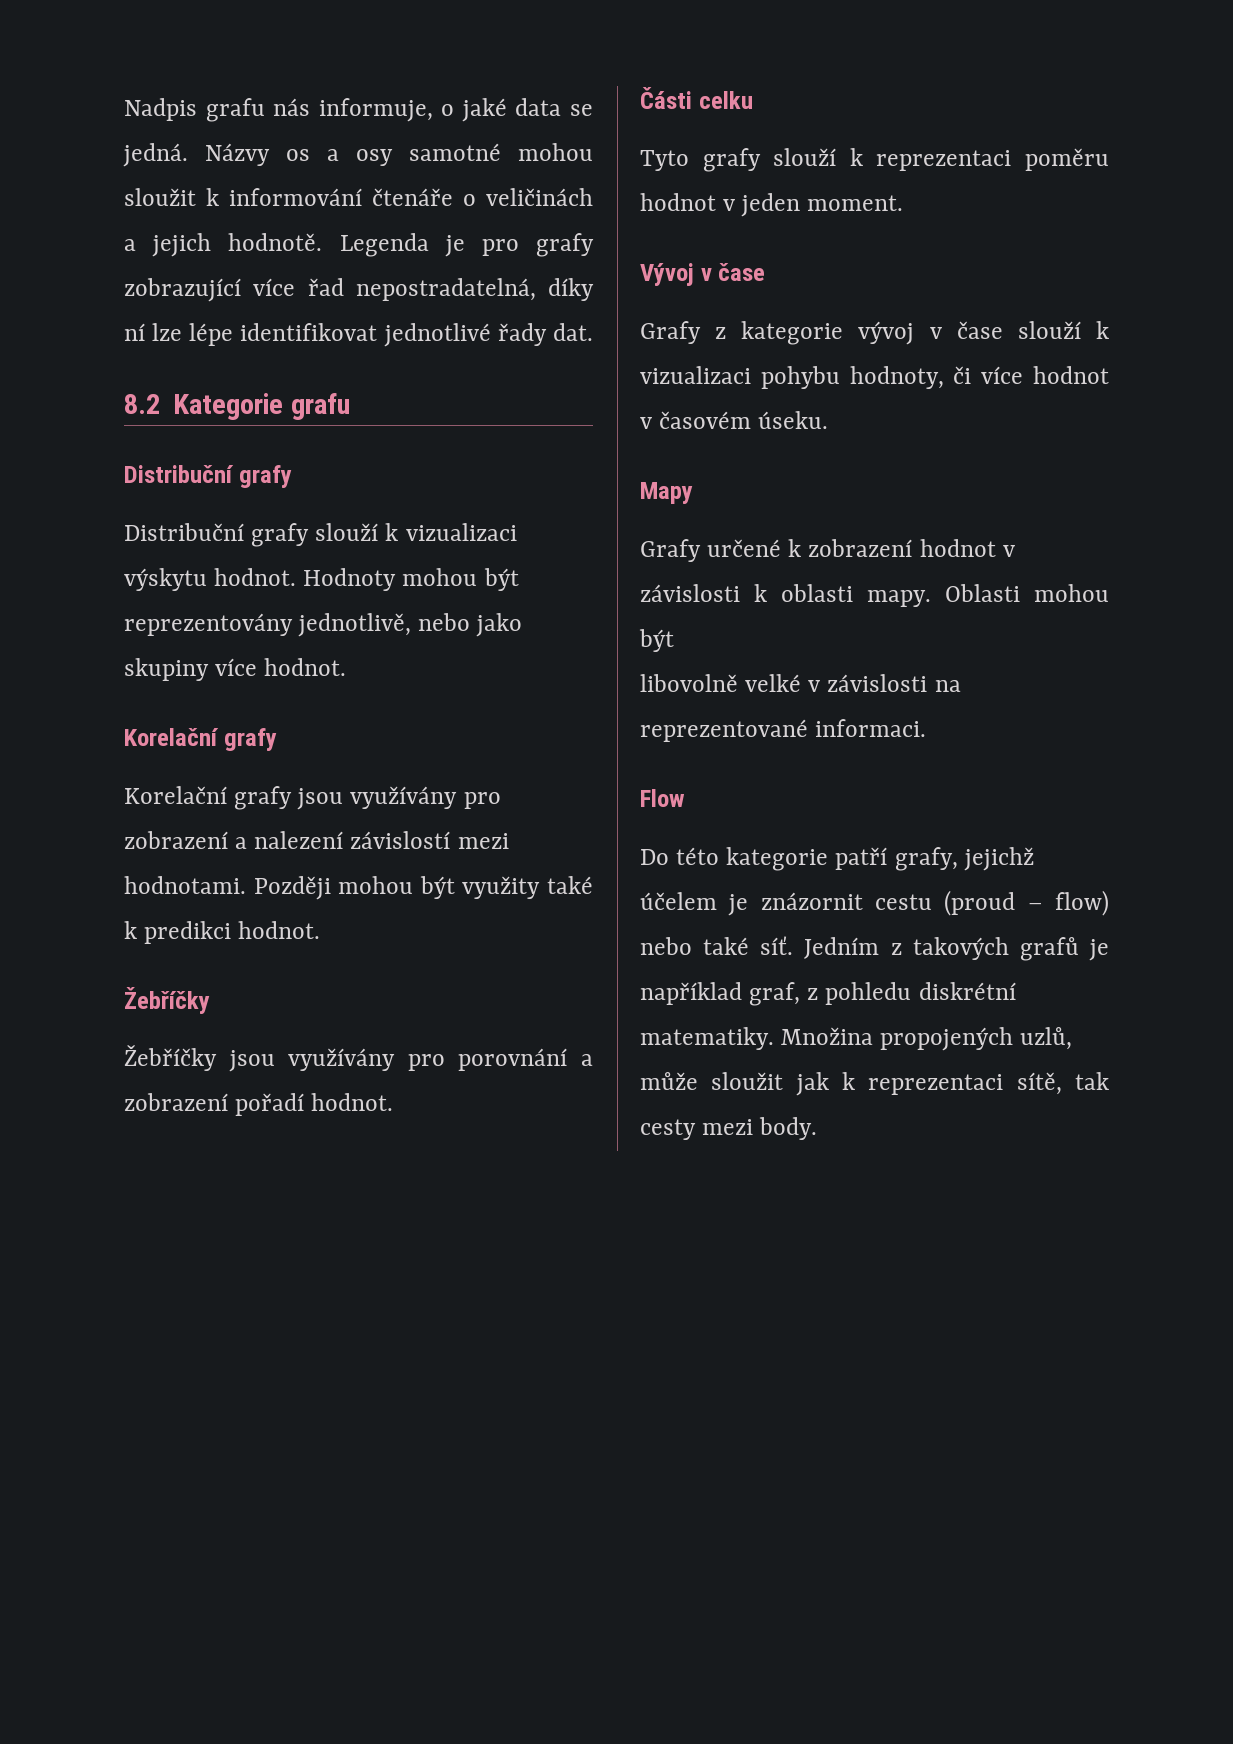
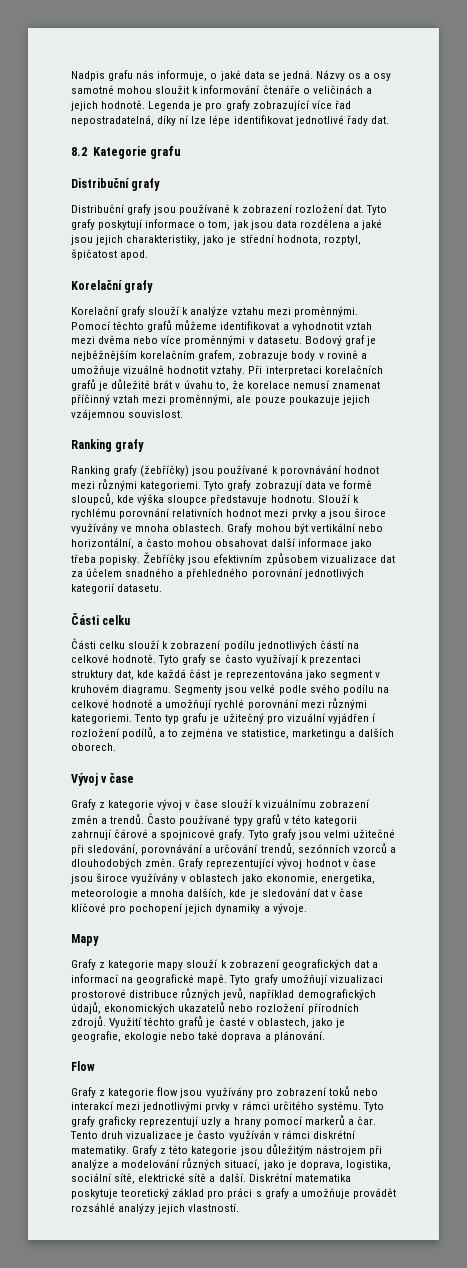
[315,523,517,541] [124,568,519,591] [124,613,523,637] [124,658,347,681] [124,728,277,751] [124,786,501,810] [124,831,509,849] [124,876,593,900] [124,921,321,944] [124,987,210,1014] [124,1044,594,1072] [124,1093,394,1116] [640,87,753,109] [640,148,1109,172] [640,193,904,217] slouží k vizualizaci výskytu hodnot. Hodnoty mohou být reprezentovány jednotlivě, nebo jako skupiny více hodnot. // Korelační grafy // Korelační grafy jsou využívány pro zobrazení a nalezení závislostí mezi hodnotami. Později mohou být využity také k predikci hodnot. // Žebříčky // Žebříčky jsou využívány pro porovnání a zobrazení pořadí hodnot. // Části celku // Tyto grafy slouží k reprezentaci poměru hodnot v jeden moment. -> [154,204,387,215] [71,219,383,230] [71,234,361,245] [71,249,149,260] [71,279,154,293] [71,306,358,317] [71,320,372,332] [71,335,376,346] [71,350,367,361] [71,365,383,376] [71,379,381,391] [71,394,370,405] [71,409,184,420] [71,439,145,452] [71,465,379,477] [71,479,372,491] [71,493,359,505] [71,508,386,519] [71,523,383,534] [71,538,372,549] [71,552,395,565] [71,568,364,579] [71,583,163,594] [71,613,131,625] [71,638,359,651] [71,654,361,665] [71,669,380,680] [71,684,389,695] [71,698,367,710] [71,713,376,724] [71,727,394,739] [71,743,116,751] jsou používané k zobrazení rozložení dat. Tyto grafy poskytují informace o tom, jak jsou data rozdělena a jaké jsou jejich charakteristiky, jako je střední hodnota, rozptyl, špičatost apod. // Korelační grafy // Korelační grafy slouží k analýze vztahu mezi proměnnými. Pomocí těchto grafů můžeme identifikovat a vyhodnotit vztah mezi dvěma nebo více proměnnými v datasetu. Bodový graf je nejběžnějším korelačním grafem, zobrazuje body v rovině a umožňuje vizuálně hodnotit vztahy. Při interpretaci korelačních grafů je důležité brát v úvahu to, že korelace nemusí znamenat příčinný vztah mezi proměnnými, ale pouze poukazuje jejich vzájemnou souvislost. // Ranking grafy // Ranking grafy (žebříčky) jsou používané k porovnávání hodnot mezi různými kategoriemi. Tyto grafy zobrazují data ve formě sloupců, kde výška sloupce představuje hodnotu. Slouží k rychlému porovnání relativních hodnot mezi prvky a jsou široce využívány ve mnoha oblastech. Grafy mohou být vertikální nebo horizontální, a často mohou obsahovat další informace jako třeba popisky. Žebříčky jsou efektivním způsobem vizualizace dat za účelem snadného a přehledného porovnání jednotlivých kategorií datasetu. // Části celku // Části celku slouží k zobrazení podílu jednotlivých částí na celkové hodnotě. Tyto grafy se často využívají k prezentaci struktury dat, kde každá část je reprezentována jako segment v kruhovém diagramu. Segmenty jsou velké podle svého podílu na celkové hodnotě a umožňují rychlé porovnání mezi různými kategoriemi. Tento typ grafu je užitečný pro vizuální vyjádřen í rozložení podílů, a to zejména ve statistice, marketingu a dalších oborech.
[640,366,1109,389] [640,411,829,429] [640,482,693,504] [640,539,1015,562] [640,584,1109,607] [639,629,674,652] [640,674,961,692] [640,719,927,742] [640,789,685,807] [640,847,1034,871] [640,890,1109,916] [640,936,1109,961] [640,982,1016,1006] [640,1027,1073,1051] [640,1072,1109,1096] [640,1117,818,1140] vizualizaci pohybu hodnoty, či více hodnot v časovém úseku. // Mapy // Grafy určené k zobrazení hodnot v závislosti k oblasti mapy. Oblasti mohou být // libovolně velké v závislosti na reprezentované informaci. // Flow // Do této kategorie patří grafy, jejichž účelem je znázornit cestu (proud – flow) nebo také síť. Jedním z takových grafů je například graf, z pohledu diskrétní matematiky. Množina propojených uzlů, může sloužit jak k reprezentaci sítě, tak cesty mezi body. -> [262,799,370,808] [71,813,357,826] [71,829,395,840] [71,843,396,855] [71,858,376,869] [71,873,375,884] [71,888,363,899] [71,903,307,914] [71,934,99,946] [71,959,378,970] [71,974,383,985] [71,988,376,1000] [71,1002,359,1014] [71,1016,345,1028] [71,1031,325,1042] [71,1061,95,1071] [71,1086,378,1098] [71,1101,384,1112] [71,1115,376,1127] [70,1130,356,1141] [71,1144,382,1156] [71,1158,391,1170] [71,1173,351,1184] [71,1188,396,1199] [71,1203,240,1214] vizuálnímu zobrazení změn a trendů. Často používané typy grafů v této kategorii zahrnují čárové a spojnicové grafy. Tyto grafy jsou velmi užitečné při sledování, porovnávání a určování trendů, sezónních vzorců a dlouhodobých změn. Grafy reprezentující vývoj hodnot v čase jsou široce využívány v oblastech jako ekonomie, energetika, meteorologie a mnoha dalších, kde je sledování dat v čase klíčové pro pochopení jejich dynamiky a vývoje. // Mapy // Grafy z kategorie mapy slouží k zobrazení geografických dat a informací na geografické mapě. Tyto grafy umožňují vizualizaci prostorové distribuce různých jevů, například demografických údajů, ekonomických ukazatelů nebo rozložení přírodních zdrojů. Využití těchto grafů je časté v oblastech, jako je geografie, ekologie nebo také doprava a plánování. // Flow // Grafy z kategorie flow jsou využívány pro zobrazení toků nebo interakcí mezi jednotlivými prvky v rámci určitého systému. Tyto grafy graficky reprezentují uzly a hrany pomocí markerů a čar. Tento druh vizualizace je často využíván v rámci diskrétní matematiky. Grafy z této kategorie jsou důležitým nástrojem při analýze a modelování různých situací, jako je doprava, logistika, sociální sítě, elektrické sítě a další. Diskrétní matematika poskytuje teoretický základ pro práci s grafy a umožňuje provádět rozsáhlé analýzy jejich vlastností.

